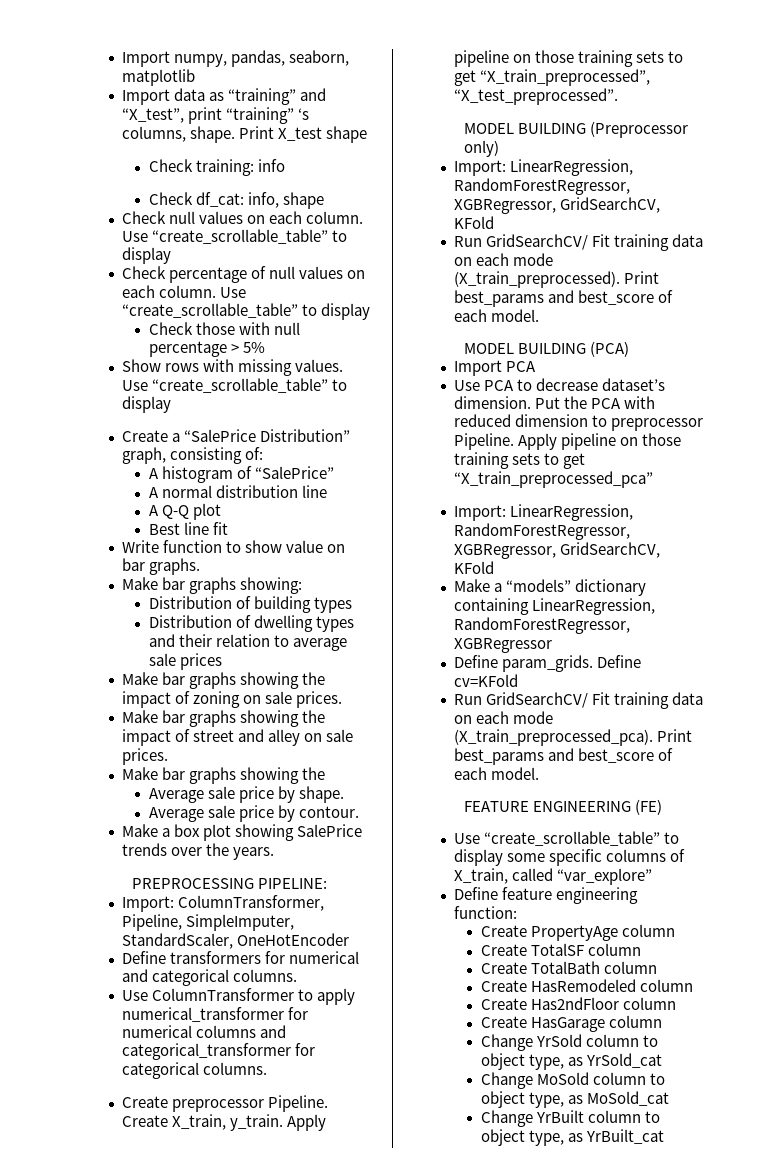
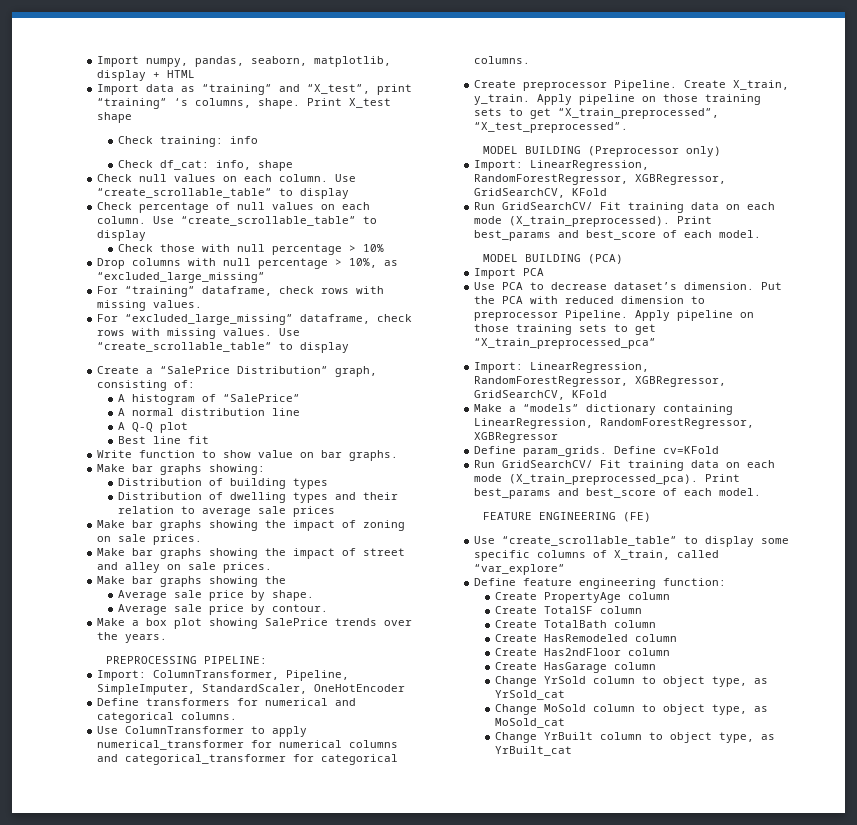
[122,69,196,86] matplotlib -> [313,56,391,67] [96,70,195,81] matplotlib, display + HTML
[242,342,265,353] [122,359,162,372] 5% // Show -> [363,244,385,252] [96,258,398,269] [96,272,265,283] [96,286,384,297] [96,300,202,311] [96,314,412,325] 10% // Drop columns with null percentage > 10%, as “excluded_large_missing” // For “training” dataframe, check rows with missing values. // For “excluded_large_missing” dataframe, check

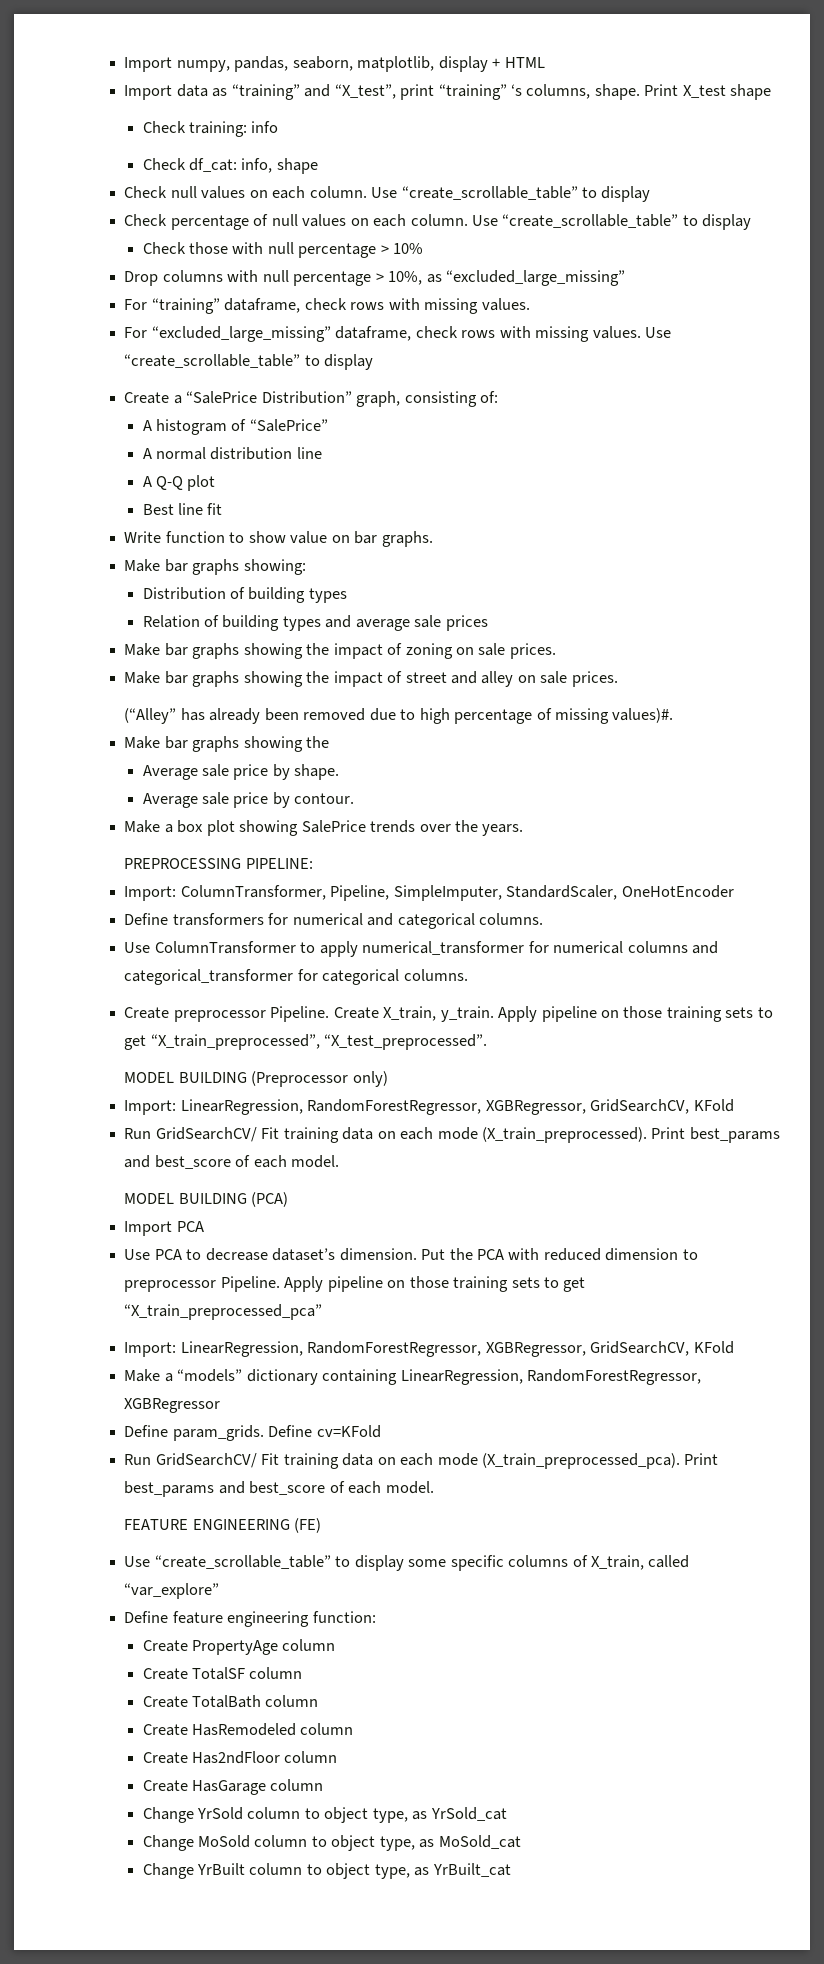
[118,492,399,503] [118,506,196,514] Distribution of dwelling types and their relation to -> [142,615,352,631] Relation of building types and
(272, 567) none -> [124,708,674,724] // (“Alley” has already been removed due to high percentage of missing values)#.

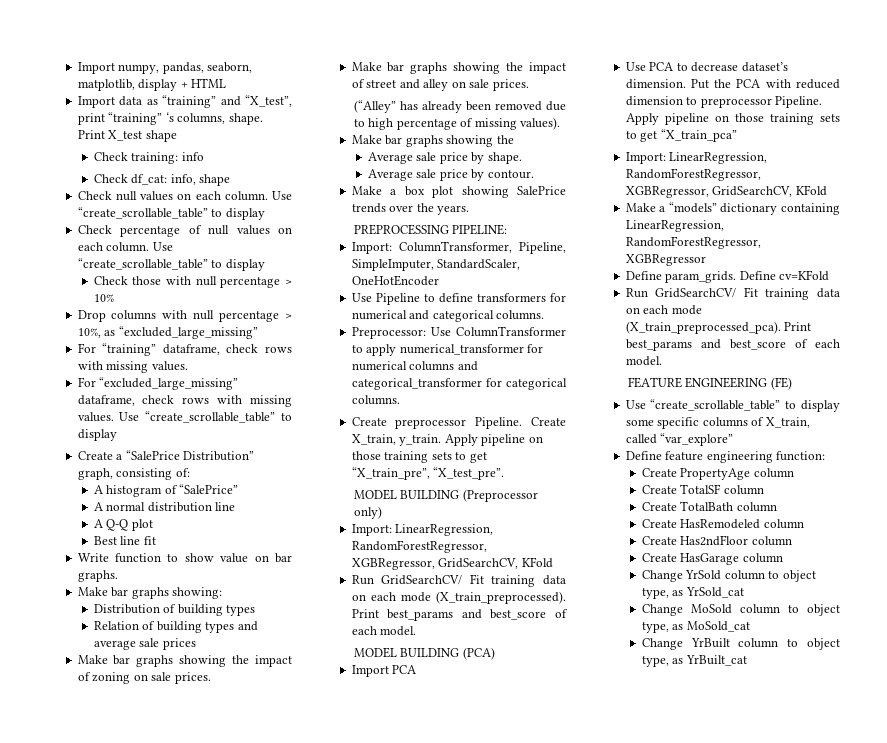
[612,708,674,723] values)#. -> [520,117,561,130] values).
[124,913,169,925] Define -> [351,293,473,305] Use Pipeline to define
(544, 919) none -> [351,327,426,339] Preprocessor:
[150,1034,488,1050] “X_train_preprocessed”, “X_test_preprocessed”. -> [351,467,505,480] “X_train_pre”, “X_test_pre”.
[124,1304,323,1320] “X_train_preprocessed_pca” -> [660,129,737,142] “X_train_pca”

